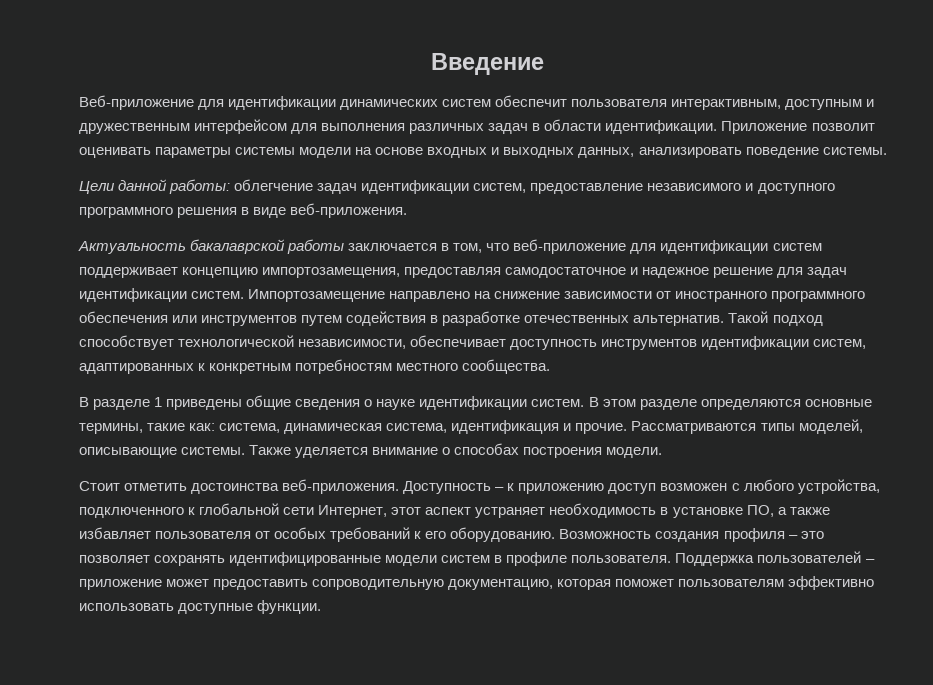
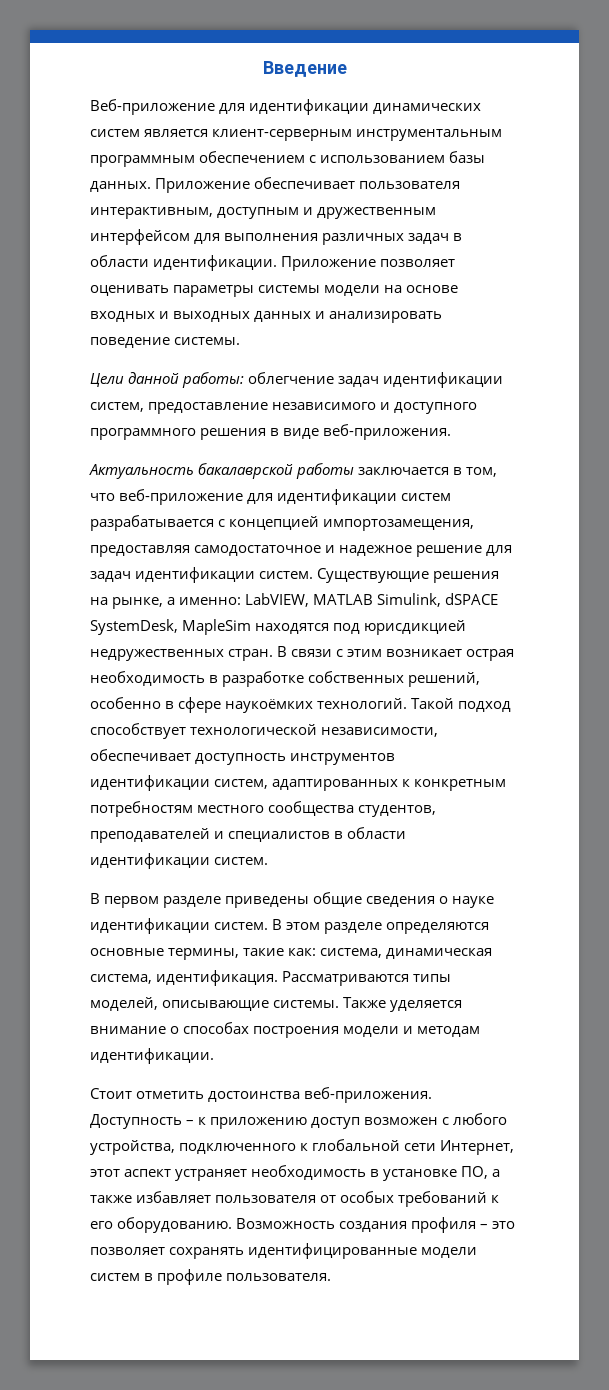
[495,95,568,107] обеспечит -> [144,129,503,141] [90,151,486,167] [90,177,356,193] является клиент-серверным инструментальным программным обеспечением с использованием базы данных. Приложение обеспечивает
[811,123,875,131] позволит -> [380,259,456,267] позволяет
[578,147,635,158] данных, -> [254,311,326,322] данных и
[79,267,259,278] поддерживает концепцию -> [90,515,320,531] разрабатывается с концепцией
[248,289,866,302] [79,311,725,326] Импортозамещение направлено на снижение зависимости от иностранного программного обеспечения или инструментов путем содействия в разработке отечественных альтернатив. -> [317,568,500,583] [90,593,499,609] [90,619,467,635] [90,646,515,661] [90,671,481,687] [90,697,408,713] Существующие решения на рынке, а именно: LabVIEW, MATLAB Simulink, dSPACE SystemDesk, MapleSim находятся под юрисдикцией недружественных стран. В связи с этим возникает острая необходимость в разработке собственных решений, особенно в сфере наукоёмких технологий.
[462,359,551,374] [79,397,163,410] сообщества. // В разделе 1 -> [268,801,437,817] [90,827,407,843] [90,853,269,869] [90,893,222,908] сообщества студентов, преподавателей и специалистов в области идентификации систем. // В первом разделе
[451,420,628,434] идентификация и прочие. -> [156,970,279,986] идентификация.
[606,447,663,458] модели. -> [343,1026,481,1037] [90,1048,214,1064] модели и методам идентификации.
[675,551,875,566] [79,576,875,590] [79,600,322,614] Поддержка пользователей – приложение может предоставить сопроводительную документацию, которая поможет пользователям эффективно использовать доступные функции. -> (332, 1277) none

